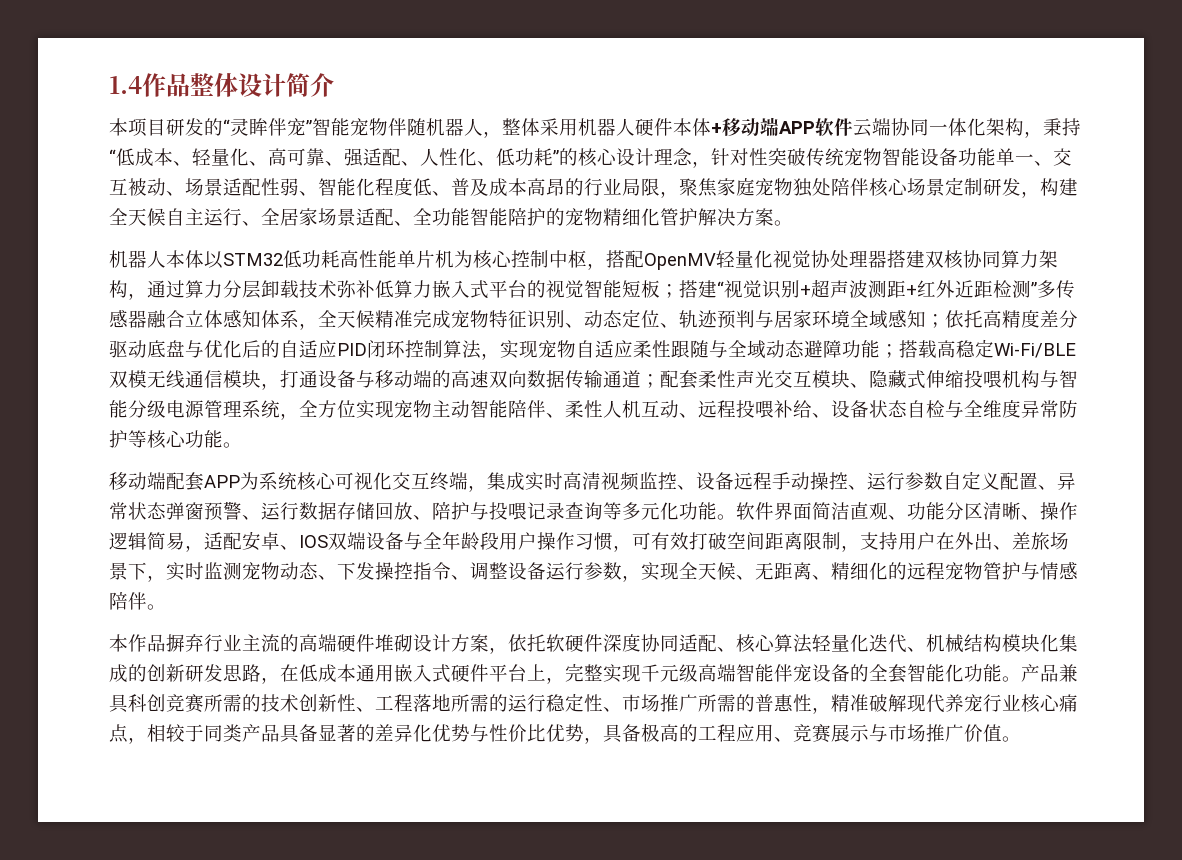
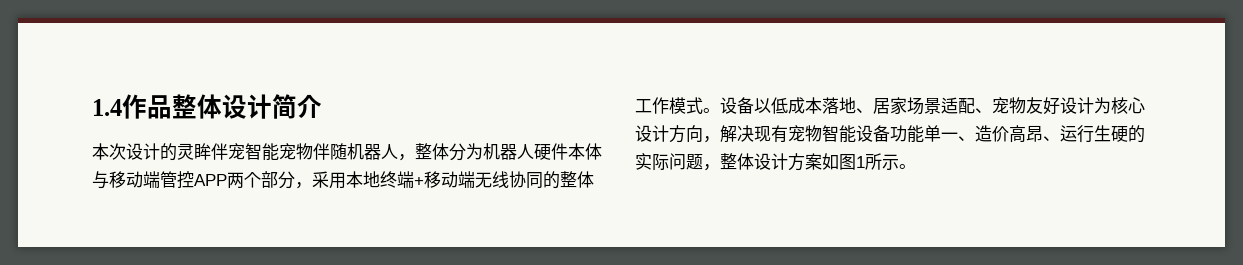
[128,118,230,137] 项目研发的“ -> [109,143,177,161] 次设计的
[306,120,312,134] ” -> (245, 151) none
[540,118,578,136] 采用 -> [449,143,483,161] 分为
[711,117,1081,138] [109,148,844,168] +移动端APP软件云端协同一体化架构，秉持“低成本、轻量化、高可靠、强适配、人性化、低功耗”的核心设计理念，针对性突破传统 -> [92,171,594,189] [635,97,1145,115] [635,125,788,143] 与移动端管控APP两个部分，采用本地终端+移动端无线协同的整体工作模式。设备以低成本落地、居家场景适配、宠物友好设计为核心设计方向，解决现有
[1053,148,1072,166] [109,177,1078,198] [109,208,793,226] [109,250,1058,270] [109,279,1075,300] [109,309,1078,330] [109,339,1076,360] [109,370,1078,390] [109,400,1078,420] [109,430,242,449] [109,471,1076,492] [109,501,1078,521] [109,531,1069,552] [109,562,1078,582] [109,592,166,610] [109,634,1078,654] [109,663,1078,684] [109,693,1078,714] [109,723,1002,744] 交互被动、场景适配性弱、智能化程度低、普及成本高昂的行业局限，聚焦家庭宠物独处陪伴核心场景定制研发，构建全天候自主运行、全居家场景适配、全功能智能陪护的宠物精细化管护解决方案。 // 机器人本体以STM32低功耗高性能单片机为核心控制中枢，搭配OpenMV轻量化视觉协处理器搭建双核协同算力架构，通过算力分层卸载技术弥补低算力嵌入式平台的视觉智能短板；搭建“视觉识别+超声波测距+红外近距检测”多传感器融合立体感知体系，全天候精准完成宠物特征识别、动态定位、轨迹预判与居家环境全域感知；依托高精度差分驱动底盘与优化后的自适应PID闭环控制算法，实现宠物自适应柔性跟随与全域动态避障功能；搭载高稳定Wi-Fi/BLE双模无线通信模块，打通设备与移动端的高速双向数据传输通道；配套柔性声光交互模块、隐藏式伸缩投喂机构与智能分级电源管理系统，全方位实现宠物主动智能陪伴、柔性人机互动、远程投喂补给、设备状态自检与全维度异常防护等核心功能。 // 移动端配套APP为系统核心可视化交互终端，集成实时高清视频监控、设备远程手动操控、运行参数自定义配置、异常状态弹窗预警、运行数据存储回放、陪护与投喂记录查询等多元化功能。软件界面简洁直观、功能分区清晰、操作逻辑简易，适配安卓、IOS双端设备与全年龄段用户操作习惯，可有效打破空间距离限制，支持用户在外出、差旅场景下，实时监测宠物动态、下发操控指令、调整设备运行参数，实现全天候、无距离、精细化的远程宠物管护与情感陪伴。 // 本作品摒弃行业主流的高端硬件堆砌设计方案，依托软硬件深度协同适配、核心算法轻量化迭代、机械结构模块化集成的创新研发思路，在低成本通用嵌入式硬件平台上，完整实现千元级高端智能伴宠设备的全套智能化功能。产品兼具科创竞赛所需的技术创新性、工程落地所需的运行稳定性、市场推广所需的普惠性，精准破解现代养宠行业核心痛点，相较于同类产品具备显著的差异化优势与性价比优势，具备极高的工程应用、竞赛展示与市场推广价值 -> [975,125,1145,143] [635,153,899,171] 造价高昂、运行生硬的实际问题，整体设计方案如图1所示

